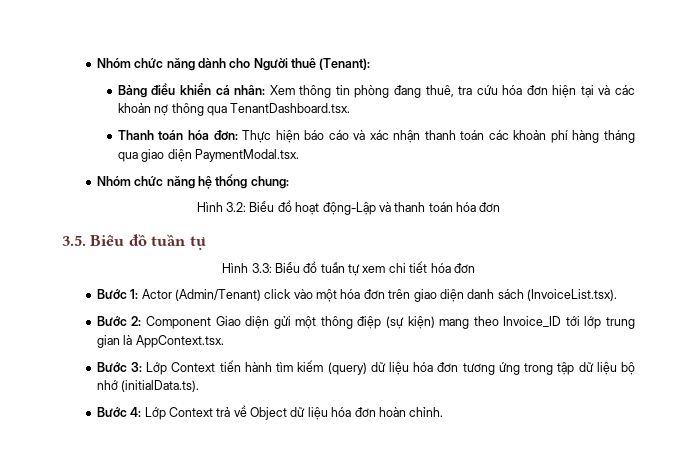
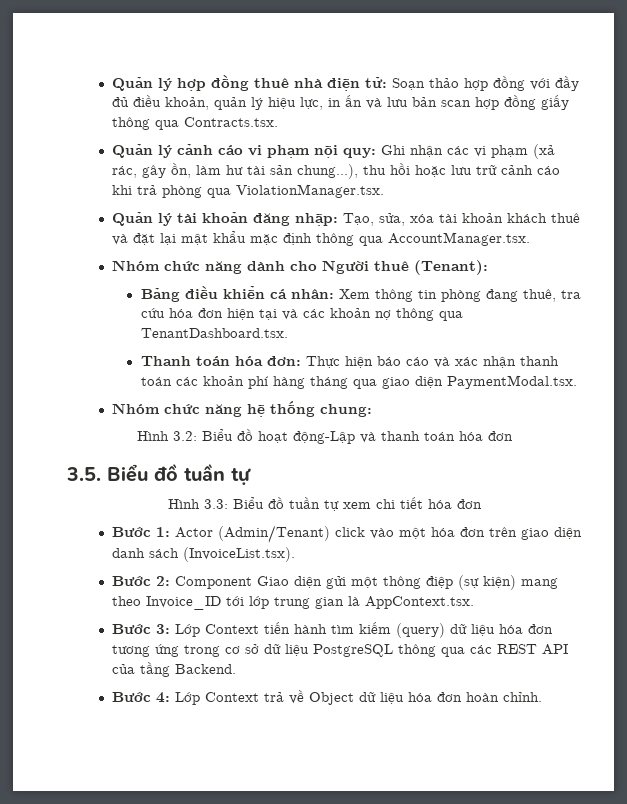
(96, 63) none -> [111,75,579,91] [111,95,569,110] [111,117,278,130] [111,144,555,159] [111,163,560,179] [111,184,384,198] [111,212,580,226] [111,231,530,246] Quản lý hợp đồng thuê nhà điện tử: Soạn thảo hợp đồng với đầy đủ điều khoản, quản lý hiệu lực, in ấn và lưu bản scan hợp đồng giấy thông qua Contracts.tsx. // Quản lý cảnh cáo vi phạm nội quy: Ghi nhận các vi phạm (xả rác, gây ồn, làm hư tài sản chung...), thu hồi hoặc lưu trữ cảnh cáo khi trả phòng qua ViolationManager.tsx. // Quản lý tài khoản đăng nhập: Tạo, sửa, xóa tài khoản khách thuê và đặt lại mật khẩu mặc định thông qua AccountManager.tsx. //
[557,362,635,375] [96,380,200,392] tập dữ liệu bộ nhớ (initialData.ts). -> [224,644,568,657] [111,662,236,677] cơ sở dữ liệu PostgreSQL thông qua các REST API của tầng Backend.

